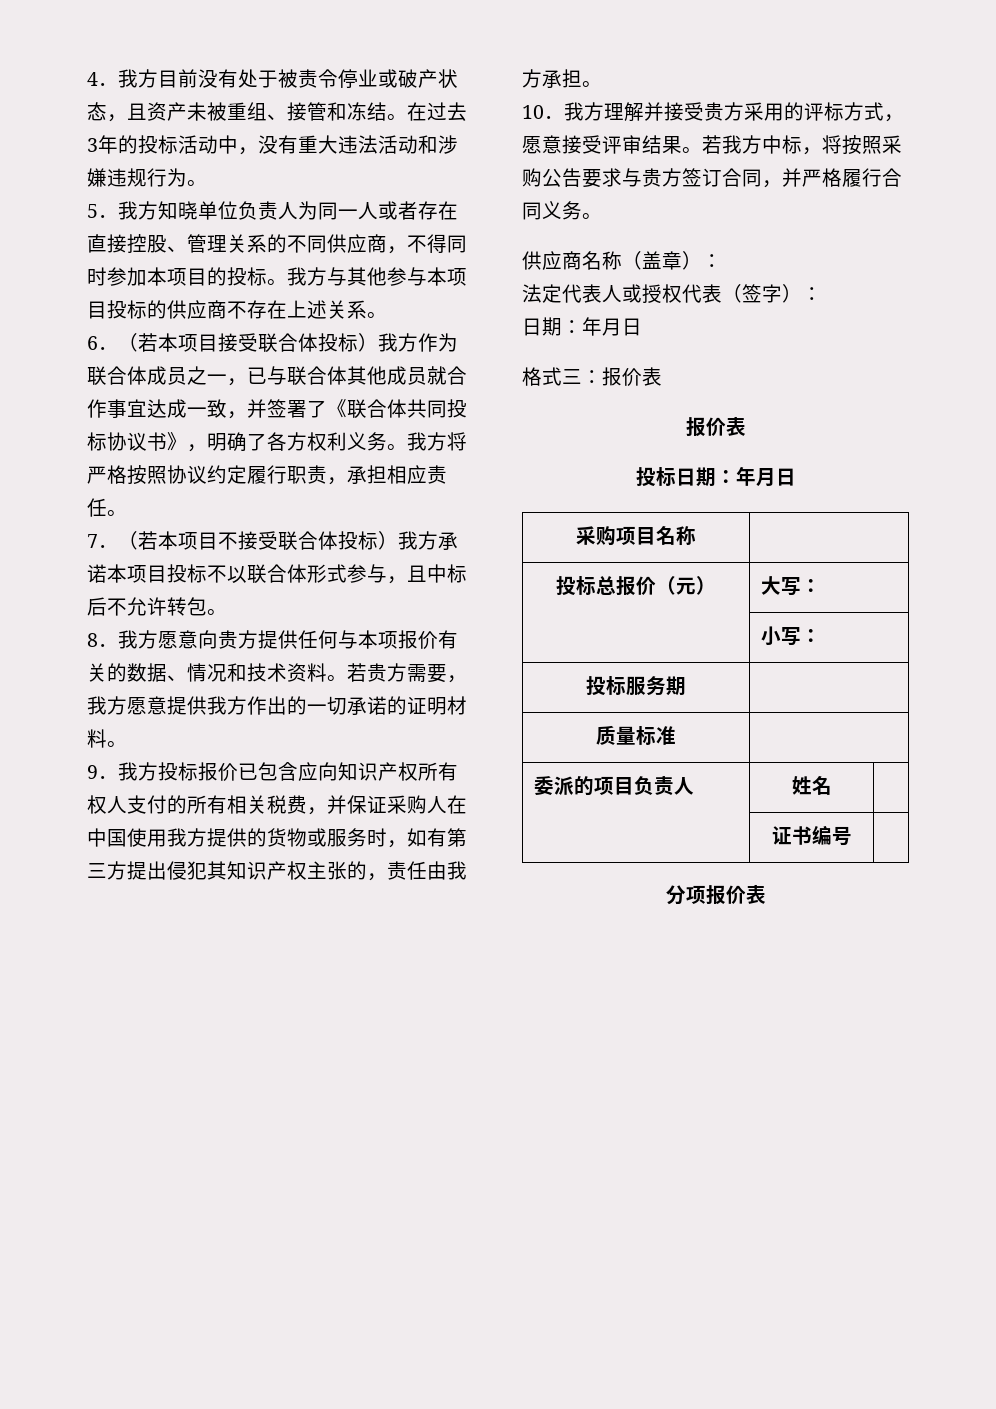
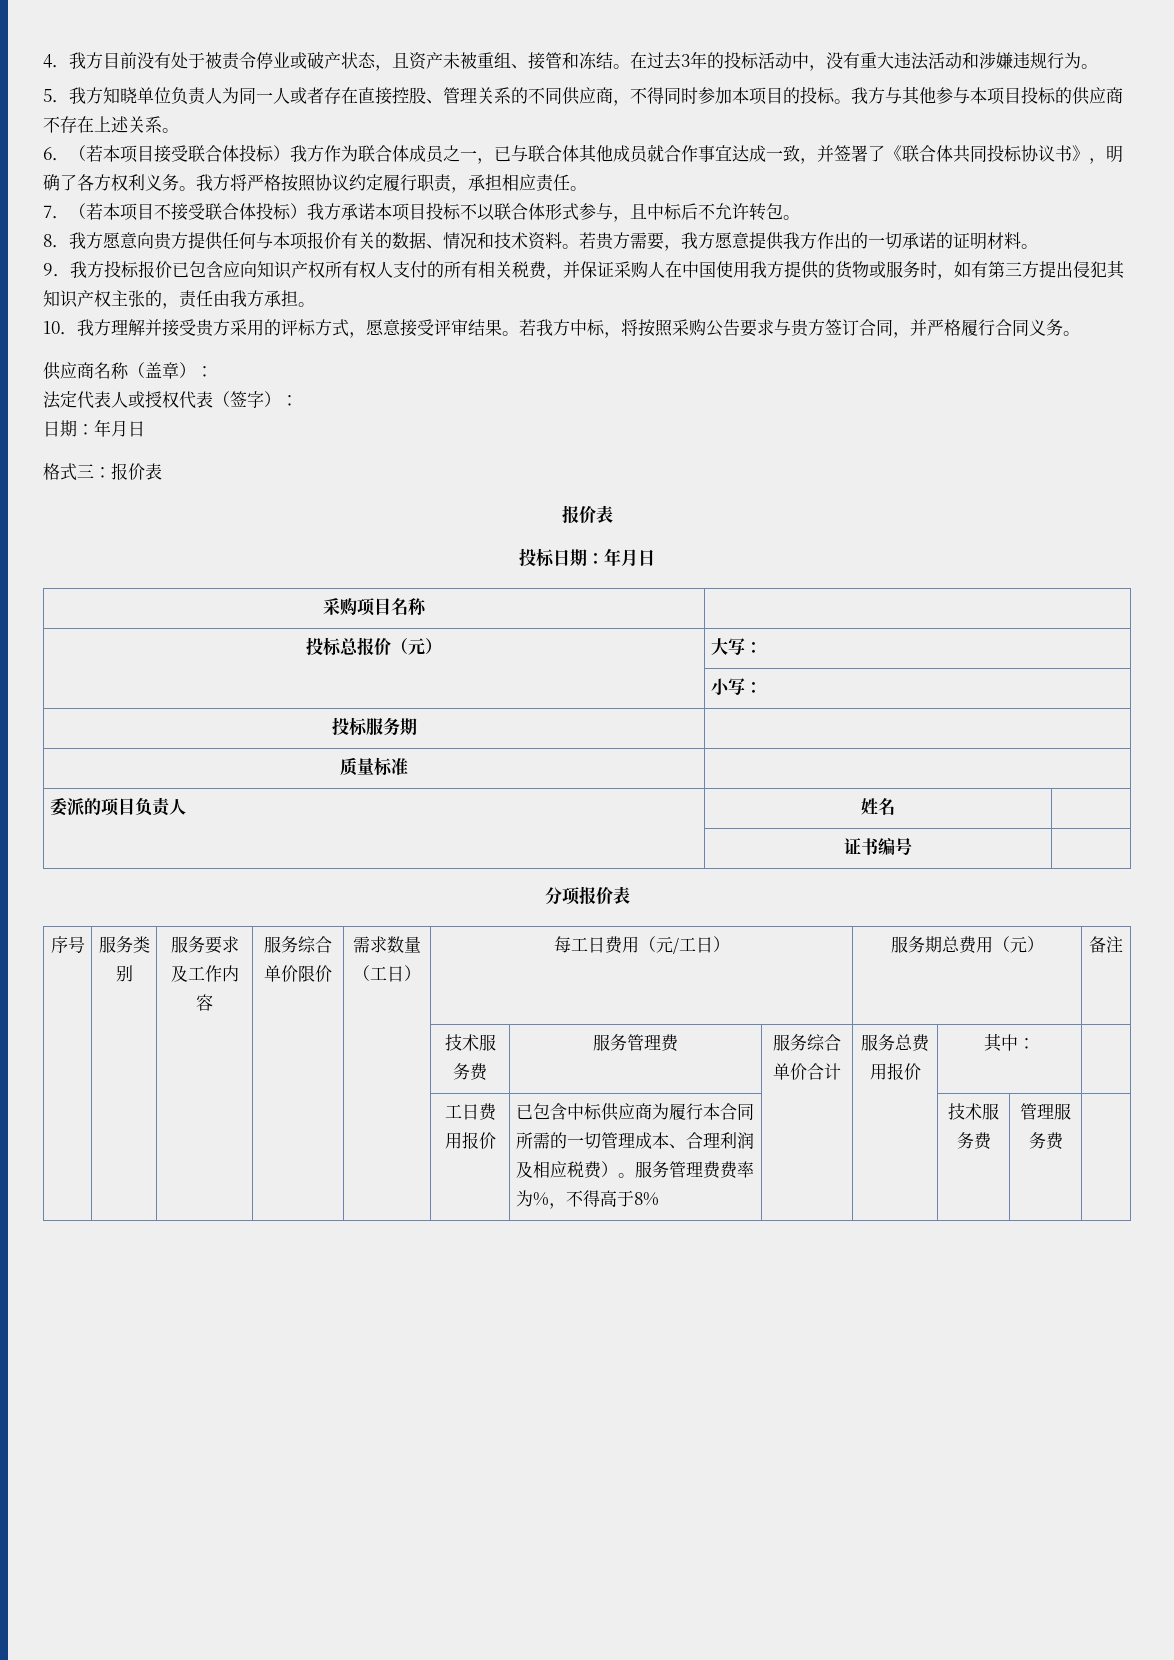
(766, 894) none -> [50,936,85,953] [98,936,150,953] [115,965,133,982] [170,936,239,954] [170,965,239,982] [196,994,213,1011] [264,936,332,953] [264,965,332,982] [353,936,421,953] [353,965,421,982] [553,936,730,954] [890,936,1044,954] [1089,936,1123,953] [444,1034,496,1051] [453,1063,488,1081] [593,1034,679,1052] [773,1034,841,1051] [773,1063,841,1080] [861,1034,930,1052] [869,1063,921,1080] [984,1033,1035,1052] [444,1103,497,1121] [444,1132,496,1149] [516,1103,755,1121] [516,1132,755,1149] [516,1161,755,1179] [516,1190,660,1209] [948,1103,999,1120] [956,1132,992,1150] [1020,1103,1071,1120] [1028,1132,1064,1150] // 序号 | 服务类别 | 服务要求及工作内容 | 服务综合单价限价 | 需求数量（工日） | 每工日费用（元/工日） | 服务期总费用（元） | 备注 // | | | | | 技术服务费 | 服务管理费 | 服务综合单价合计 | 服务总费用报价 | 其中： | // | | | | | 工日费用报价 | 已包含中标供应商为履行本合同所需的一切管理成本、合理利润及相应税费）。服务管理费费率为%，不得高于8% | | | 技术服务费 | 管理服务费 |

